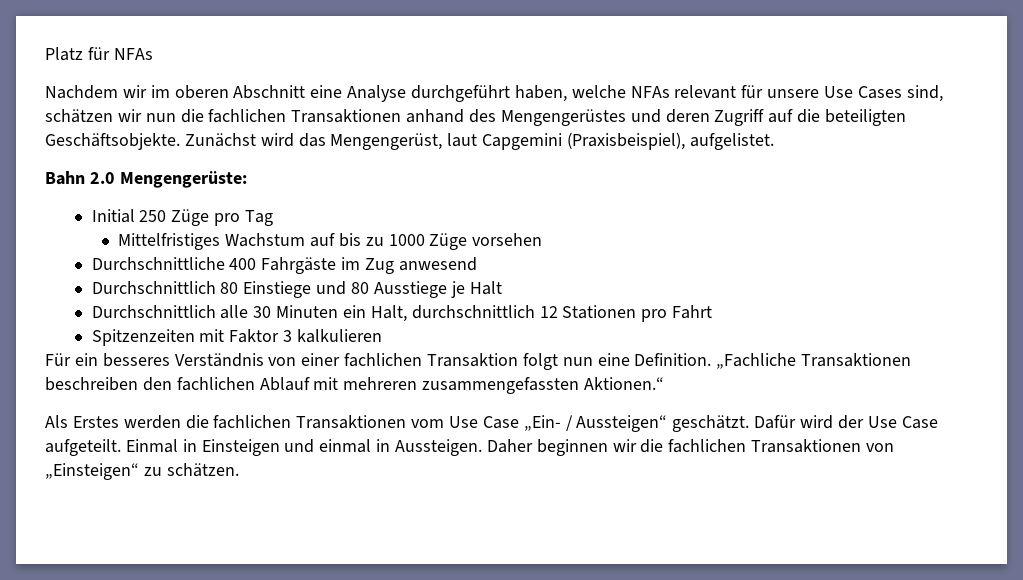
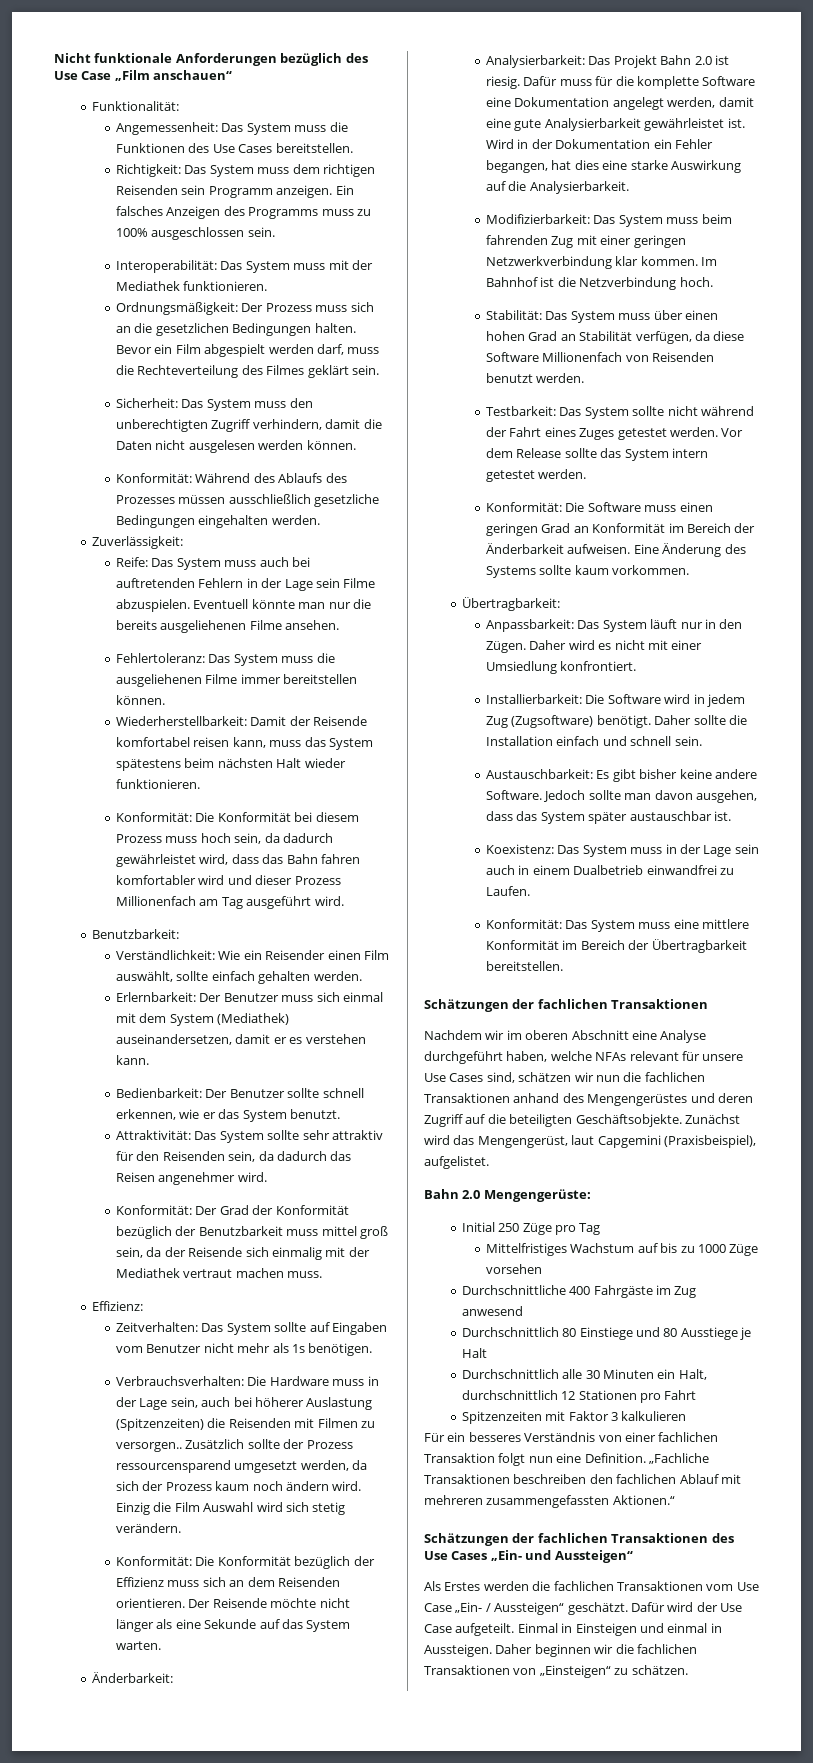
[45,47,153,61] Platz für NFAs -> [54,53,368,66] [54,70,233,81] [91,101,179,111] [116,122,348,135] [116,143,353,153] [116,164,375,177] [116,185,354,198] [116,206,371,219] [116,227,275,240] [116,260,373,273] [116,281,268,291] [116,302,374,315] [116,323,356,336] [116,344,380,357] [116,365,379,378] [116,398,313,411] [116,419,382,432] [116,440,356,453] [116,473,347,483] [116,494,380,507] [116,515,320,528] [91,536,183,549] [116,557,310,570] [116,578,376,591] [116,599,371,612] [116,620,340,633] [116,653,335,666] [116,674,358,687] [116,695,166,705] [116,716,368,726] [116,737,373,750] [116,758,346,771] [116,779,201,789] [116,812,359,822] [116,833,333,844] [116,854,360,867] [116,875,341,885] [116,896,344,909] [91,929,179,939] [116,950,389,960] [116,971,362,984] [116,992,383,1002] [116,1013,290,1026] [116,1034,366,1045] [116,1055,150,1065] [116,1088,364,1098] [116,1109,340,1122] [116,1130,383,1143] [116,1151,352,1162] [116,1172,267,1185] [116,1205,349,1215] [116,1226,388,1239] [116,1247,370,1260] [116,1268,323,1278] [91,1301,143,1311] [116,1322,387,1335] [116,1343,373,1356] [116,1376,379,1386] [116,1397,373,1410] [116,1418,375,1431] [116,1439,353,1452] [116,1460,368,1473] [116,1481,362,1491] [116,1502,346,1515] [116,1523,182,1533] [116,1556,375,1569] [116,1577,340,1587] [116,1598,350,1608] [116,1619,351,1632] [116,1641,162,1650] [91,1672,173,1683] [486,55,729,68] [486,76,756,89] [486,97,754,110] [486,118,745,131] [486,139,713,149] [486,160,741,173] [486,181,629,194] [486,214,732,227] [486,235,686,248] [486,256,718,269] [486,277,713,290] [486,310,718,323] [486,331,745,344] [486,352,715,362] [486,373,585,383] [486,406,754,419] [486,427,744,440] [486,448,708,461] [486,469,587,482] [486,502,713,512] [486,523,756,536] [486,543,746,557] [486,565,690,578] [461,597,560,611] [486,619,743,632] [486,640,703,653] [486,661,637,674] [486,694,745,707] [486,715,747,728] [486,736,702,746] [486,769,757,782] [486,790,757,803] [486,811,731,824] [486,844,759,857] [486,865,734,875] [486,886,531,896] [486,919,749,932] [486,939,747,953] [486,961,564,971] [424,999,709,1012] Nicht funktionale Anforderungen bezüglich des Use Case „Film anschauen“ // Funktionalität: // Angemessenheit: Das System muss die Funktionen des Use Cases bereitstellen. // Richtigkeit: Das System muss dem richtigen Reisenden sein Programm anzeigen. Ein falsches Anzeigen des Programms muss zu 100% ausgeschlossen sein. // Interoperabilität: Das System muss mit der Mediathek funktionieren. // Ordnungsmäßigkeit: Der Prozess muss sich an die gesetzlichen Bedingungen halten. Bevor ein Film abgespielt werden darf, muss die Rechteverteilung des Filmes geklärt sein. // Sicherheit: Das System muss den unberechtigten Zugriff verhindern, damit die Daten nicht ausgelesen werden können. // Konformität: Während des Ablaufs des Prozesses müssen ausschließlich gesetzliche Bedingungen eingehalten werden. // Zuverlässigkeit: // Reife: Das System muss auch bei auftretenden Fehlern in der Lage sein Filme abzuspielen. Eventuell könnte man nur die bereits ausgeliehenen Filme ansehen. // Fehlertoleranz: Das System muss die ausgeliehenen Filme immer bereitstellen können. // Wiederherstellbarkeit: Damit der Reisende komfortabel reisen kann, muss das System spätestens beim nächsten Halt wieder funktionieren. // Konformität: Die Konformität bei diesem Prozess muss hoch sein, da dadurch gewährleistet wird, dass das Bahn fahren komfortabler wird und dieser Prozess Millionenfach am Tag ausgeführt wird. // Benutzbarkeit: // Verständlichkeit: Wie ein Reisender einen Film auswählt, sollte einfach gehalten werden. // Erlernbarkeit: Der Benutzer muss sich einmal mit dem System (Mediathek) auseinandersetzen, damit er es verstehen kann. // Bedienbarkeit: Der Benutzer sollte schnell erkennen, wie er das System benutzt. // Attraktivität: Das System sollte sehr attraktiv für den Reisenden sein, da dadurch das Reisen angenehmer wird. // Konformität: Der Grad der Konformität bezüglich der Benutzbarkeit muss mittel groß sein, da der Reisende sich einmalig mit der Mediathek vertraut machen muss. // Effizienz: // Zeitverhalten: Das System sollte auf Eingaben vom Benutzer nicht mehr als 1s benötigen. // Verbrauchsverhalten: Die Hardware muss in der Lage sein, auch bei höherer Auslastung (Spitzenzeiten) die Reisenden mit Filmen zu versorgen.. Zusätzlich sollte der Prozess ressourcensparend umgesetzt werden, da sich der Prozess kaum noch ändern wird. Einzig die Film Auswahl wird sich stetig verändern. // Konformität: Die Konformität bezüglich der Effizienz muss sich an dem Reisenden orientieren. Der Reisende möchte nicht länger als eine Sekunde auf das System warten. // Änderbarkeit: // Analysierbarkeit: Das Projekt Bahn 2.0 ist riesig. Dafür muss für die komplette Software eine Dokumentation angelegt werden, damit eine gute Analysierbarkeit gewährleistet ist. Wird in der Dokumentation ein Fehler begangen, hat dies eine starke Auswirkung auf die Analysierbarkeit. // Modifizierbarkeit: Das System muss beim fahrenden Zug mit einer geringen Netzwerkverbindung klar kommen. Im Bahnhof ist die Netzverbindung hoch. // Stabilität: Das System muss über einen hohen Grad an Stabilität verfügen, da diese Software Millionenfach von Reisenden benutzt werden. // Testbarkeit: Das System sollte nicht während der Fahrt eines Zuges getestet werden. Vor dem Release sollte das System intern getestet werden. // Konformität: Die Software muss einen geringen Grad an Konformität im Bereich der Änderbarkeit aufweisen. Eine Änderung des Systems sollte kaum vorkommen. // Übertragbarkeit: // Anpassbarkeit: Das System läuft nur in den Zügen. Daher wird es nicht mit einer Umsiedlung konfrontiert. // Installierbarkeit: Die Software wird in jedem Zug (Zugsoftware) benötigt. Daher sollte die Installation einfach und schnell sein. // Austauschbarkeit: Es gibt bisher keine andere Software. Jedoch sollte man davon ausgehen, dass das System später austauschbar ist. // Koexistenz: Das System muss in der Lage sein auch in einem Dualbetrieb einwandfrei zu Laufen. // Konformität: Das System muss eine mittlere Konformität im Bereich der Übertragbarkeit bereitstellen. // Schätzungen der fachlichen Transaktionen
(665, 383) none -> [424,1533,734,1546] [424,1550,633,1563] // Schätzungen der fachlichen Transaktionen des Use Cases „Ein- und Aussteigen“

